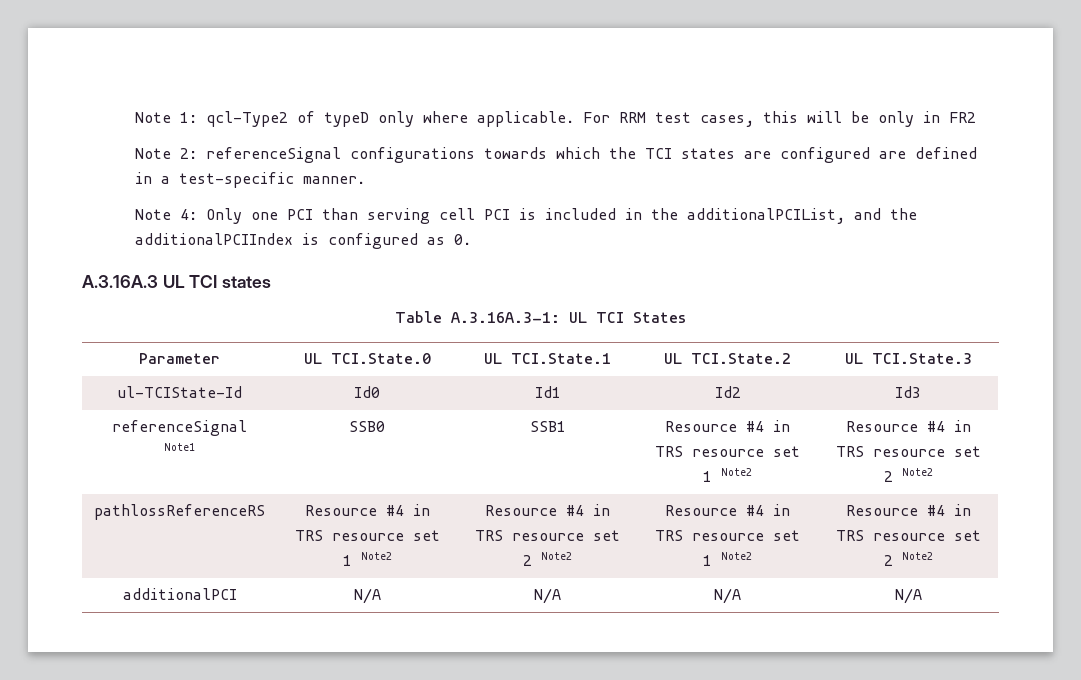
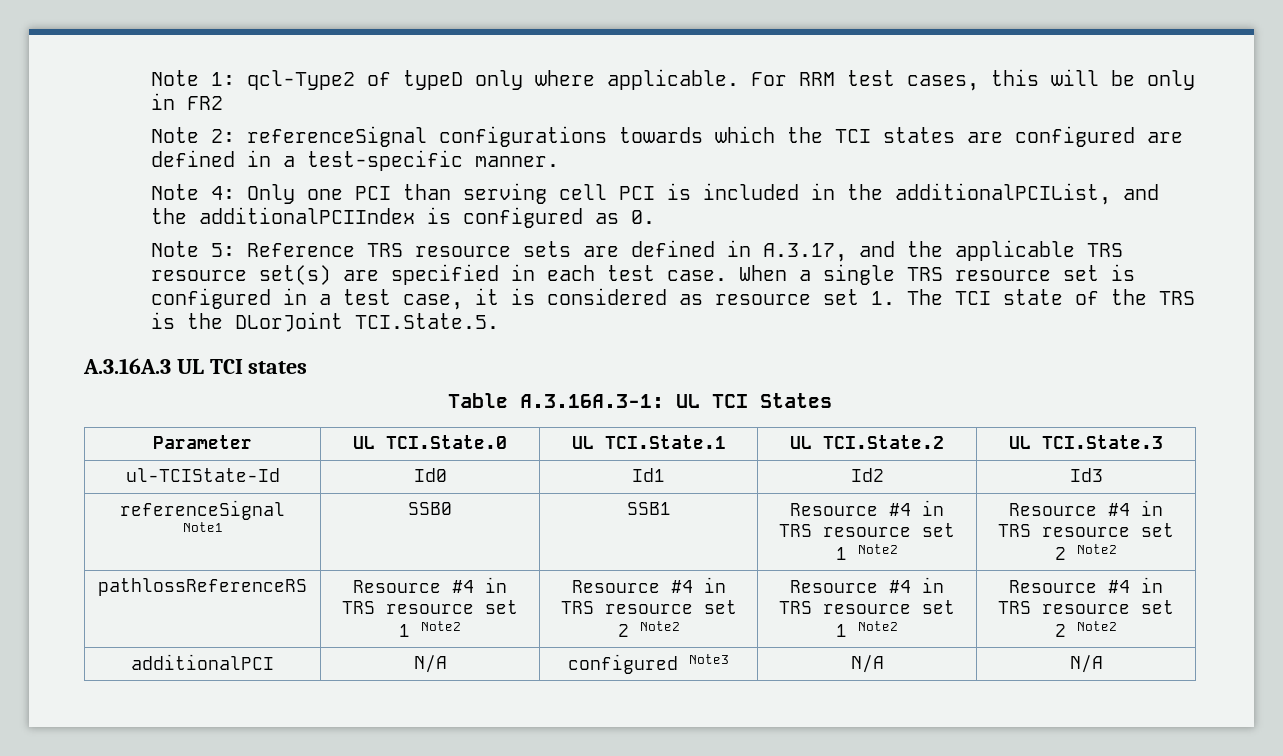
(472, 239) none -> [151,240,1124,262] [151,264,1136,285] [151,288,1196,310] [151,312,500,332] // Note 5: Reference TRS resource sets are defined in A.3.17, and the applicable TRS resource set(s) are specified in each test case. When a single TRS resource set is configured in a test case, it is considered as resource set 1. The TCI state of the TRS is the DLorJoint TCI.State.5.
[534,588,561,604] N/A -> [568,654,729,674] configured Note3

